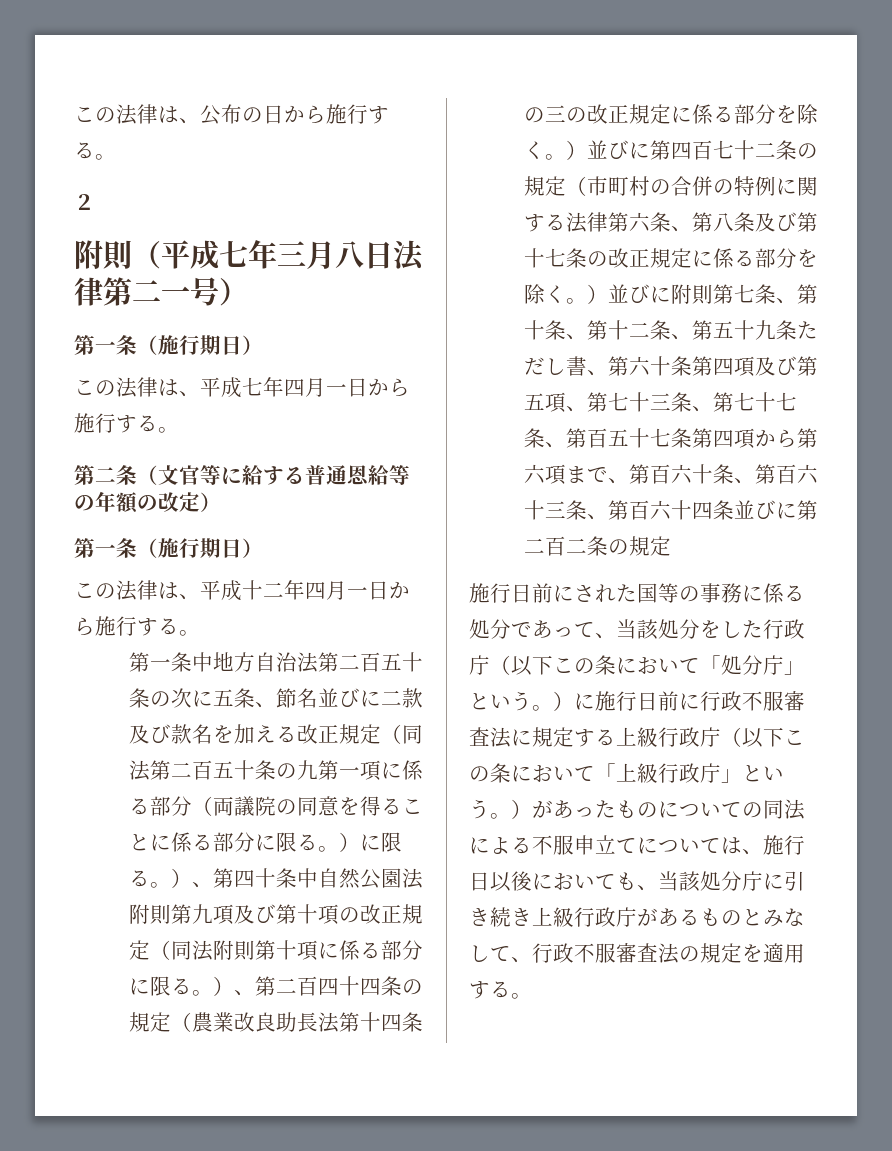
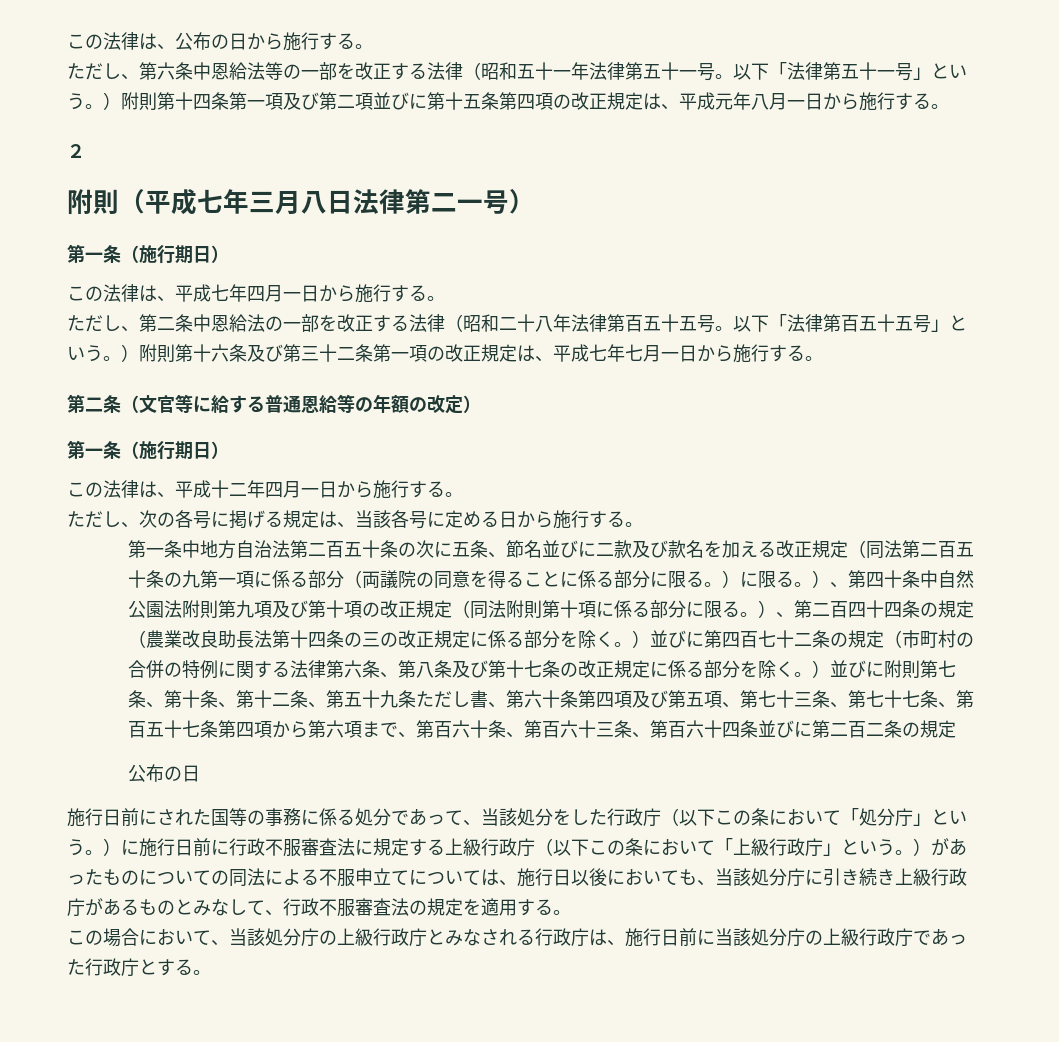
(116, 157) none -> [67,62,967,81] [67,92,949,111] // ただし、第六条中恩給法等の一部を改正する法律（昭和五十一年法律第五十一号。以下「法律第五十一号」という。）附則第十四条第一項及び第二項並びに第十五条第四項の改正規定は、平成元年八月一日から施行する。
(179, 430) none -> [67,314,967,333] [67,344,823,363] // ただし、第二条中恩給法の一部を改正する法律（昭和二十八年法律第百五十五号。以下「法律第百五十五号」という。）附則第十六条及び第三十二条第一項の改正規定は、平成七年七月一日から施行する。
(200, 633) none -> [67,510,643,529] // ただし、次の各号に掲げる規定は、当該各号に定める日から施行する。
(671, 546) none -> [127,764,200,782] // 公布の日
(532, 996) none -> [67,928,967,947] [67,958,211,976] // この場合において、当該処分庁の上級行政庁とみなされる行政庁は、施行日前に当該処分庁の上級行政庁であった行政庁とする。

